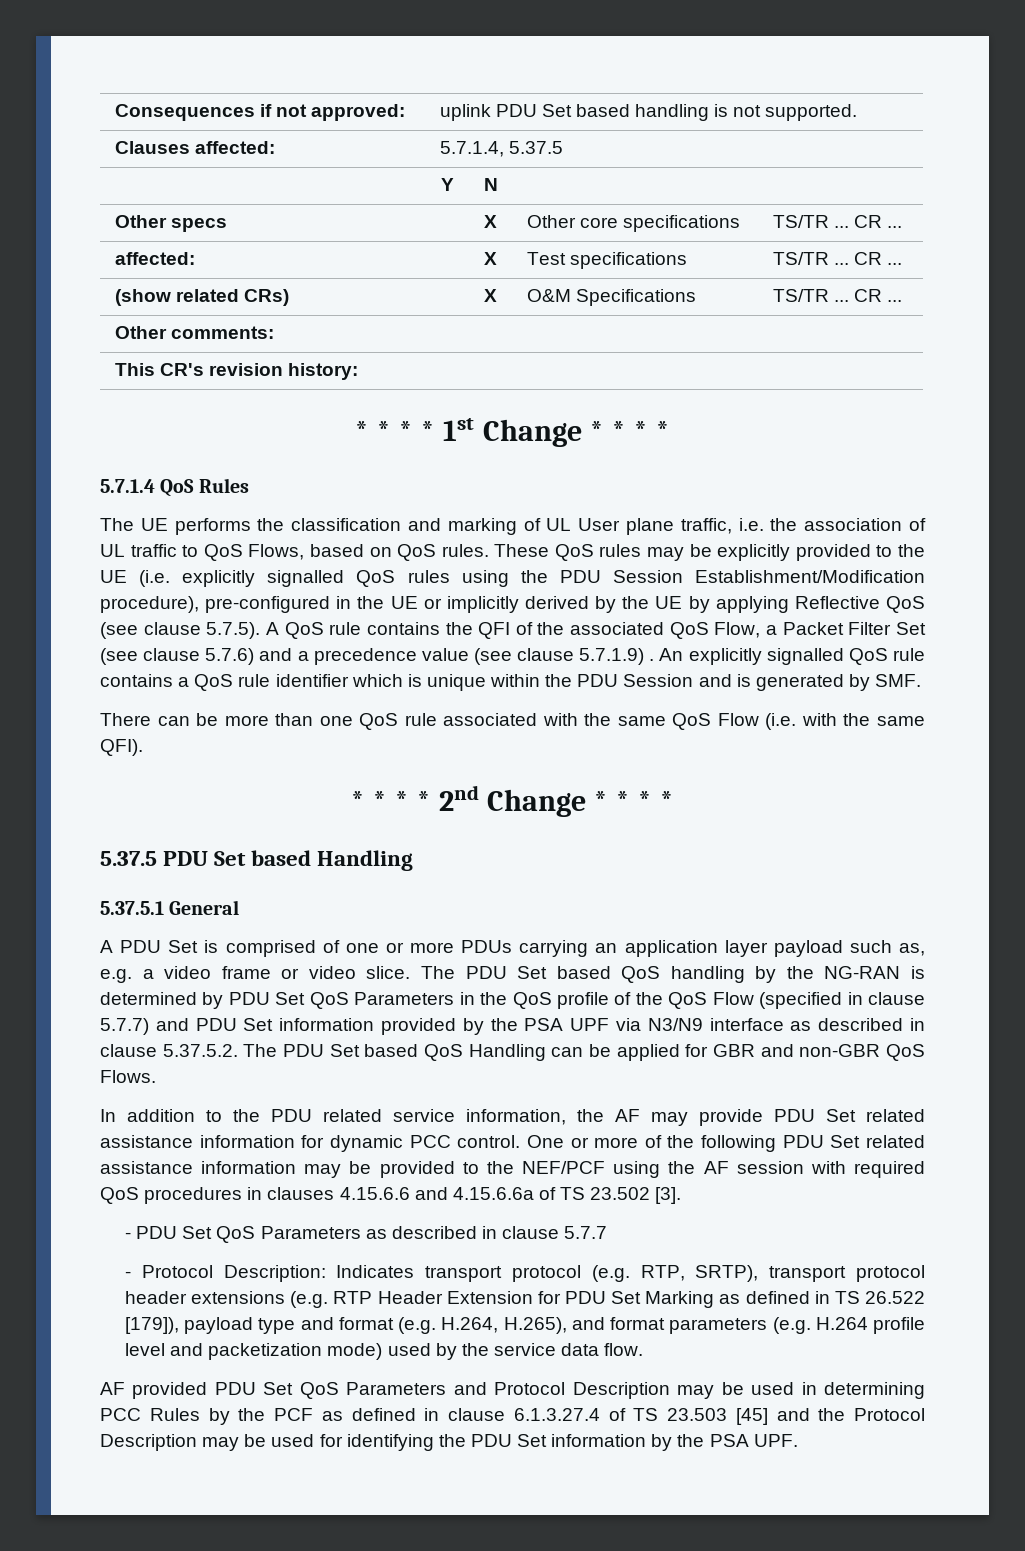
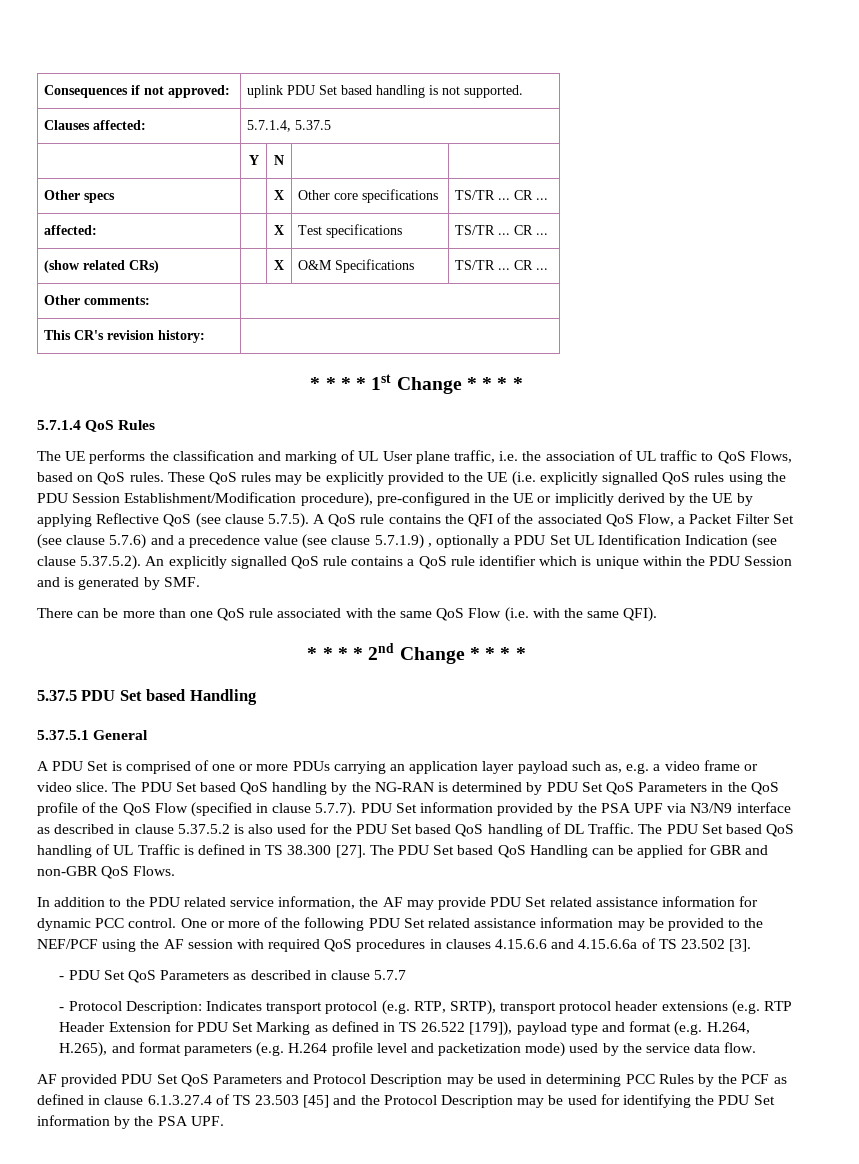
[649,659,655,661] . -> [427,534,778,549] [37,555,142,570] , optionally a PDU Set UL Identification Indication (see clause 5.37.5.2).
[100,1018,189,1035] 5.7.7) and -> [315,802,357,817] 5.7.7).
[162,1044,238,1057] 5.37.5.2. -> [177,823,795,837] [37,844,366,858] 5.37.5.2 is also used for the PDU Set based QoS handling of DL Traffic. The PDU Set based QoS handling of UL Traffic is defined in TS 38.300 [27].

